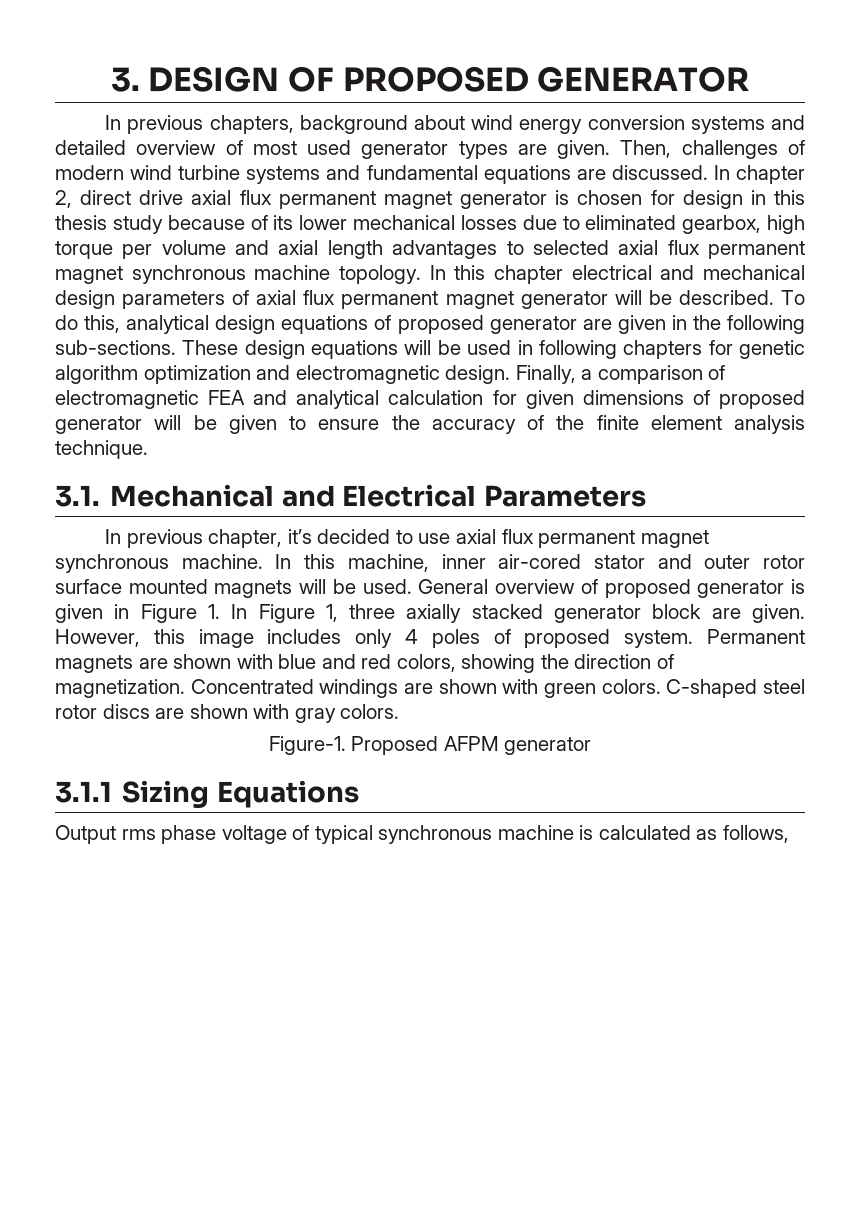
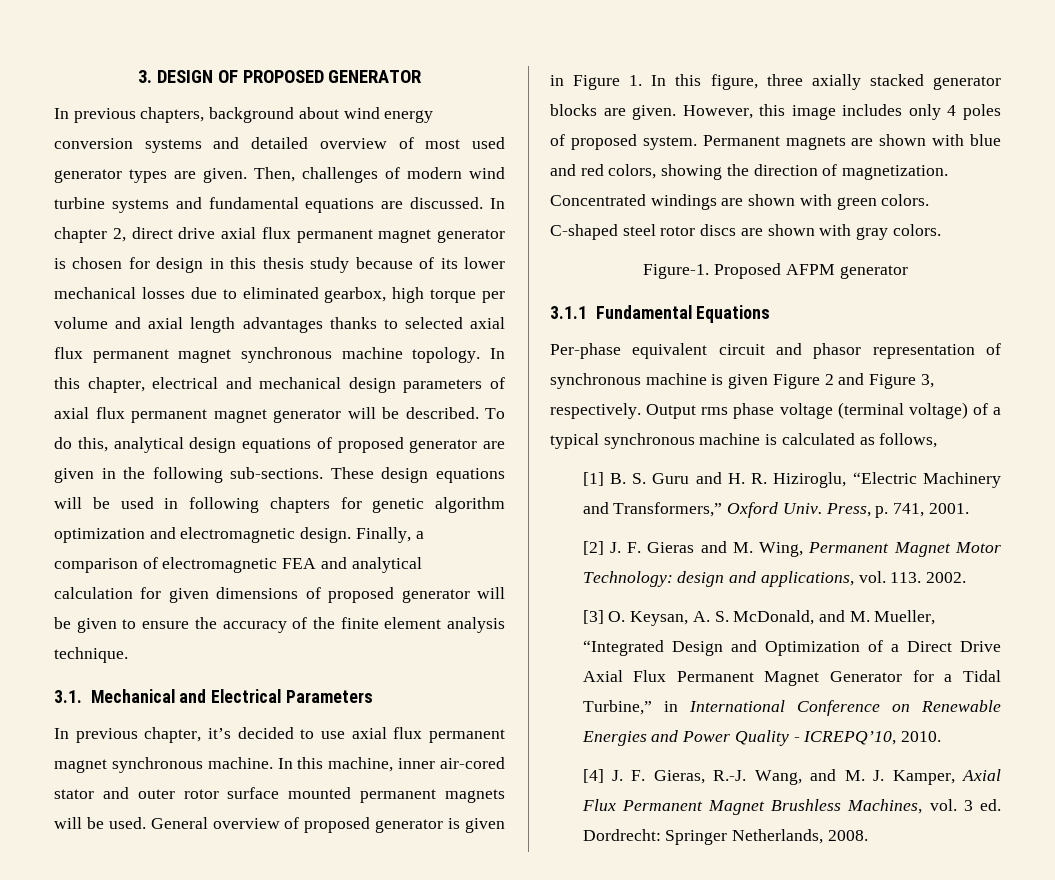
(498, 249) none -> [329,317,377,329] thanks
[494,265,564,284] chapter -> [87,377,145,393] chapter,
(208, 586) none -> [360,789,437,803] permanent
[258,604,338,623] Figure 1, -> [675,74,758,90] this figure,
[652,604,702,619] block -> [550,104,597,116] blocks
[122,780,210,808] Sizing -> [595,305,692,319] Fundamental
[55,825,310,844] Output rms phase voltage of -> [550,343,1001,359] [550,373,934,389] [550,402,1001,419] Per-phase equivalent circuit and phasor representation of synchronous machine is given Figure 2 and Figure 3, respectively. Output rms phase voltage (terminal voltage) of a
(789, 834) none -> [582,472,1002,488] [582,502,969,518] [582,541,1002,557] [582,571,966,587] [582,610,936,626] [582,640,1001,656] [582,670,1001,686] [582,700,1001,716] [581,730,941,746] [582,769,1001,785] [581,799,1002,815] [582,829,868,845] // [1] B. S. Guru and H. R. Hiziroglu, “Electric Machinery and Transformers,” Oxford Univ. Press, p. 741, 2001. // [2] J. F. Gieras and M. Wing, Permanent Magnet Motor Technology: design and applications, vol. 113. 2002. // [3] O. Keysan, A. S. McDonald, and M. Mueller, “Integrated Design and Optimization of a Direct Drive Axial Flux Permanent Magnet Generator for a Tidal Turbine,” in International Conference on Renewable Energies and Power Quality - ICREPQ’10, 2010. // [4] J. F. Gieras, R.-J. Wang, and M. J. Kamper, Axial Flux Permanent Magnet Brushless Machines, vol. 3 ed. Dordrecht: Springer Netherlands, 2008.

